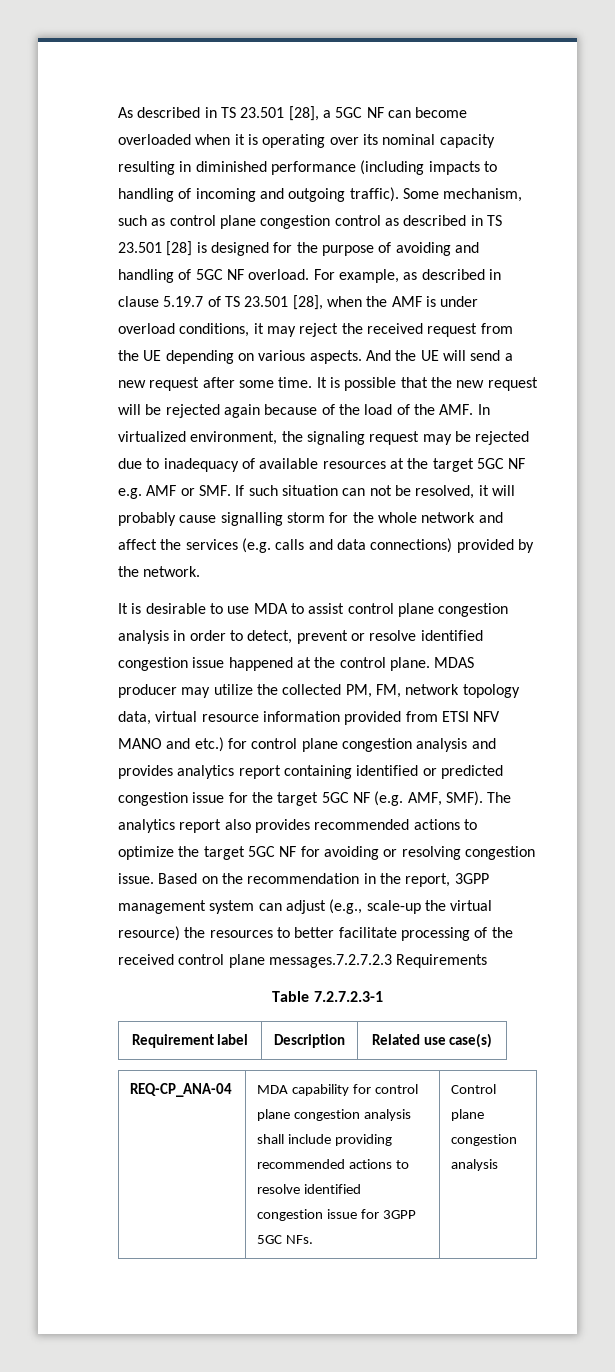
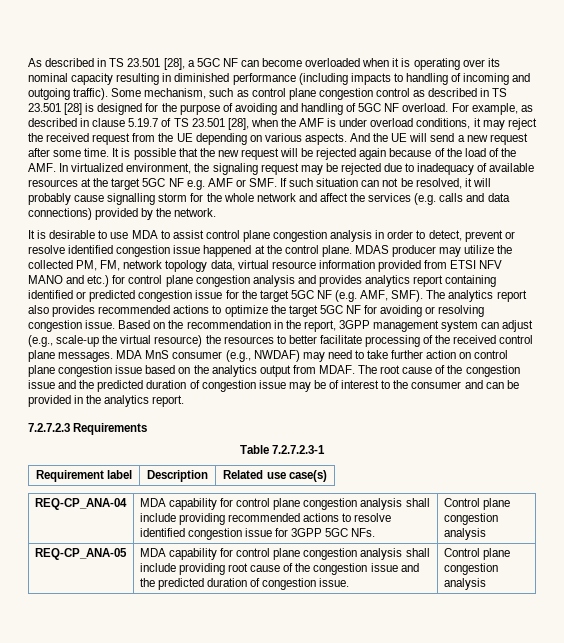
[268,954,392,968] messages.7.2.7.2.3 -> [58,350,509,362] [28,365,520,377] [28,380,519,392] [28,395,185,407] [28,423,70,432] messages. MDA MnS consumer (e.g., NWDAF) may need to take further action on control plane congestion issue based on the analytics output from MDAF. The root cause of the congestion issue and the predicted duration of congestion issue may be of interest to the consumer and can be provided in the analytics report. // 7.2.7.2.3
(499, 1165) none -> [34,548,127,560] [139,548,430,560] [139,563,419,575] [139,578,350,590] [443,548,510,560] [443,563,498,575] [443,578,486,590] // REQ-CP_ANA-05 | MDA capability for control plane congestion analysis shall include providing root cause of the congestion issue and the predicted duration of congestion issue. | Control plane congestion analysis

